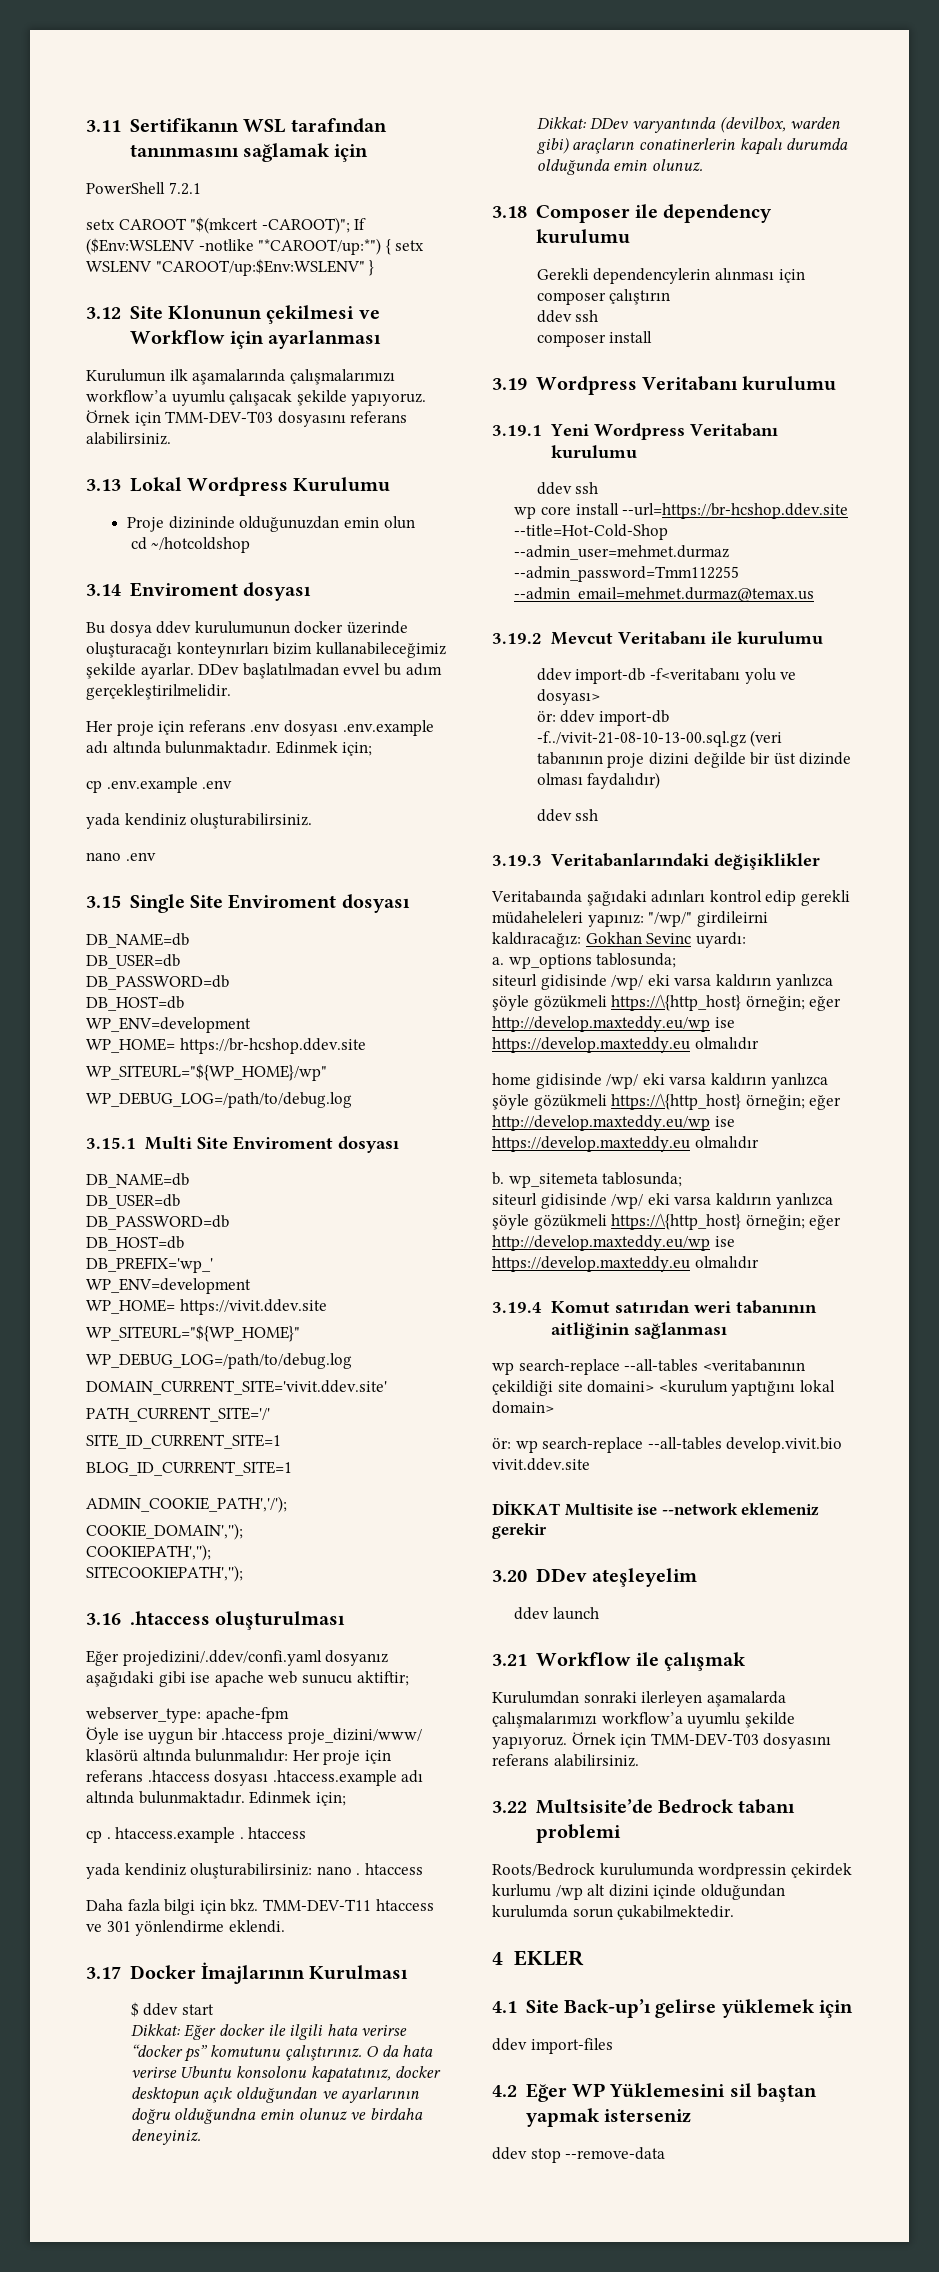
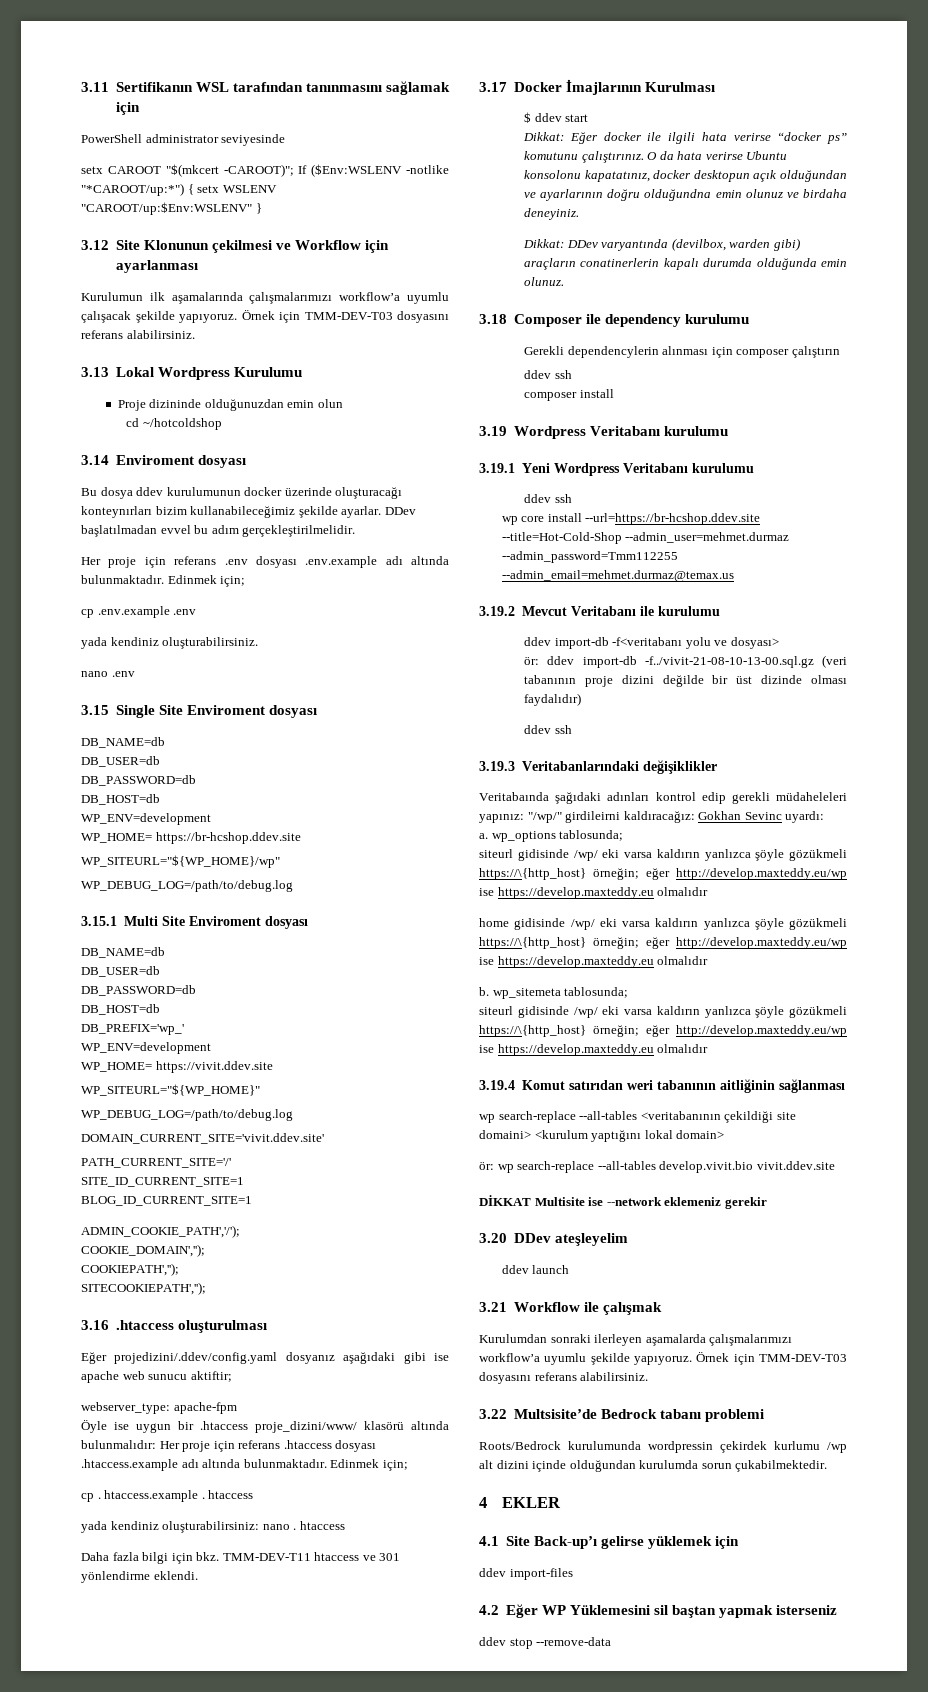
[168,182,201,195] 7.2.1 -> [145,134,286,146] administrator seviyesinde
[122,1650,322,1666] projedizini/.ddev/confi.yaml -> [114,1352,278,1364] projedizini/.ddev/config.yaml

